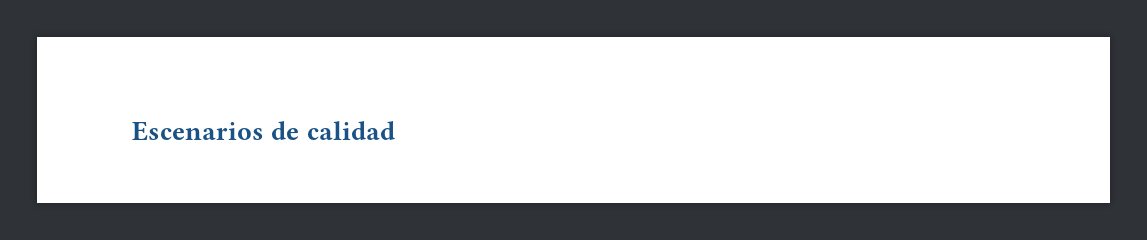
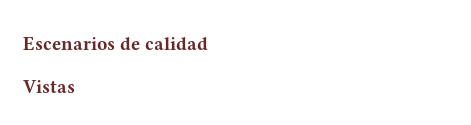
(395, 130) none -> [23,80,75,93] // Vistas

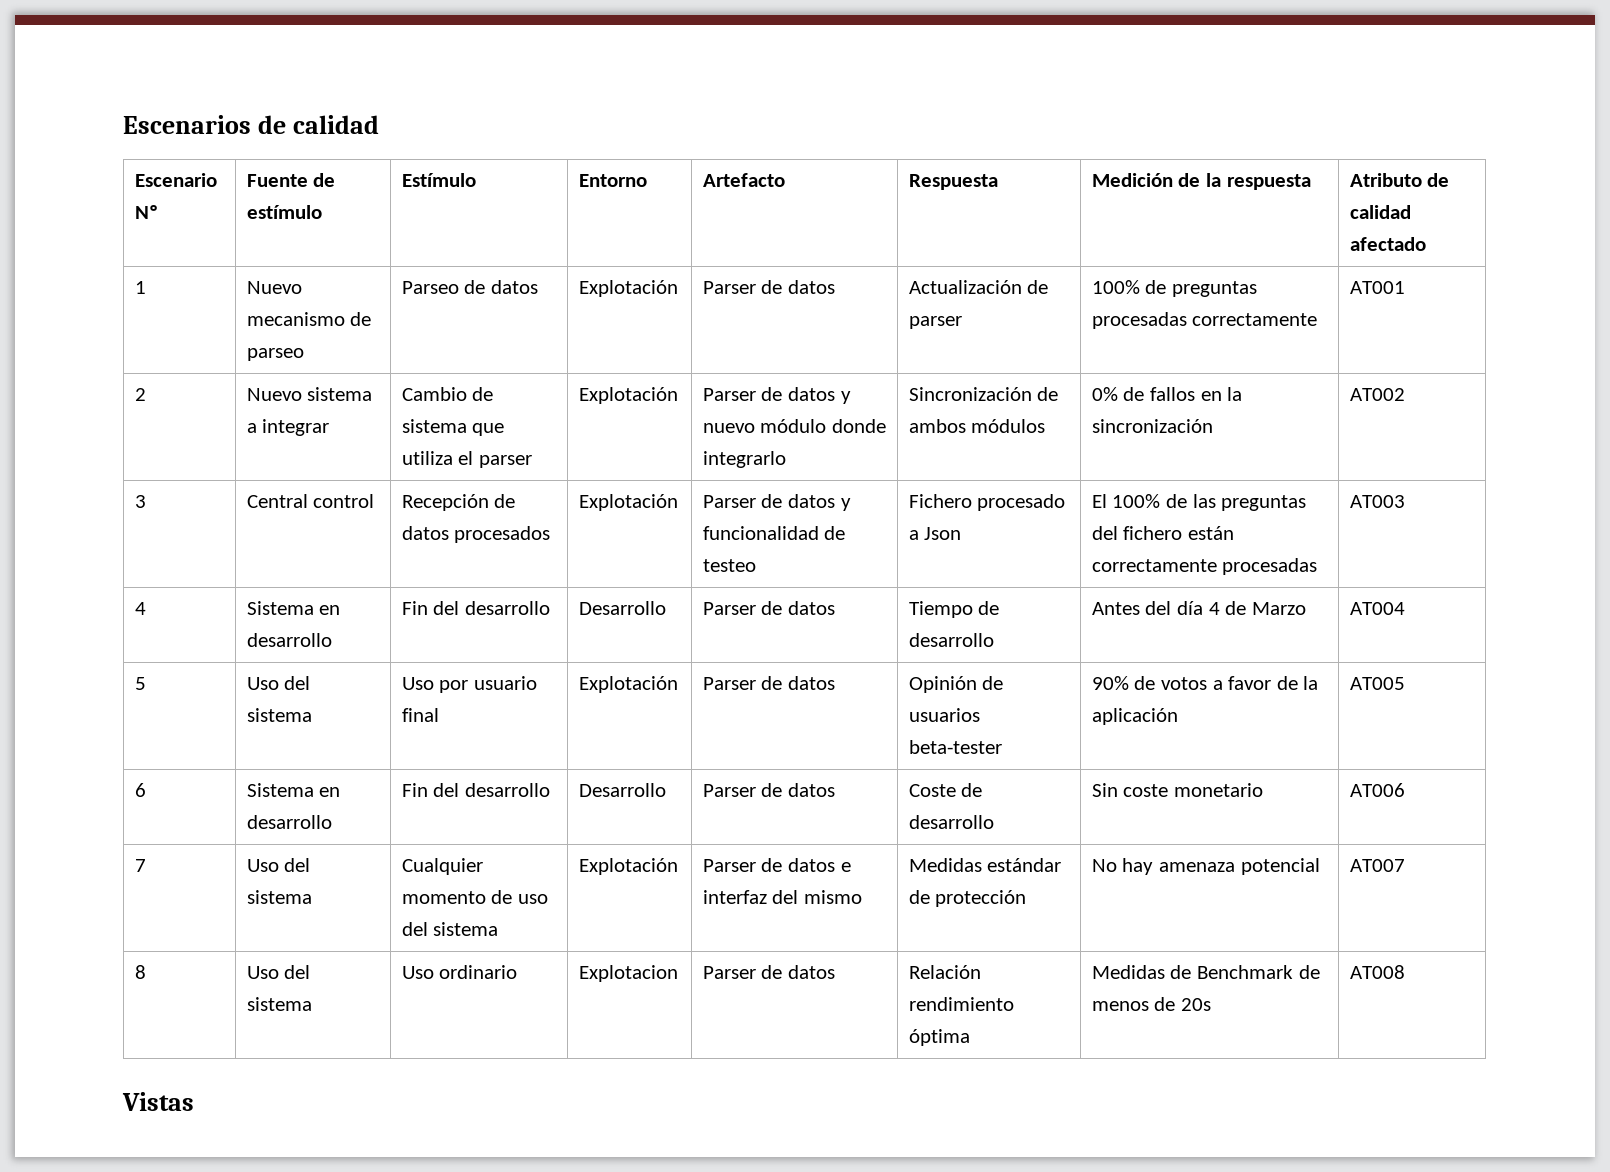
(209, 44) none -> [134,173,217,187] [134,205,158,219] [246,173,336,187] [246,205,322,219] [401,173,476,187] [578,174,647,187] [702,173,785,187] [908,174,998,190] [1091,173,1311,190] [1349,173,1450,187] [1349,205,1411,219] [1349,237,1426,251] [134,281,146,294] [246,281,302,294] [246,312,372,326] [246,348,304,361] [401,280,538,294] [578,280,678,297] [702,280,835,294] [908,280,1049,294] [908,316,962,329] [1091,280,1257,297] [1091,312,1318,329] [1349,281,1405,294] [134,388,146,401] [246,387,373,401] [246,419,330,436] [401,387,494,401] [401,419,505,436] [401,451,532,468] [578,387,678,404] [702,387,851,404] [702,419,886,433] [702,451,786,468] [908,387,1059,401] [908,419,1046,433] [1091,387,1243,401] [1091,419,1213,433] [1349,388,1405,401] [134,495,146,508] [246,494,375,508] [401,494,516,511] [401,526,551,543] [578,494,678,511] [702,494,851,511] [702,526,846,540] [702,559,756,572] [908,494,1066,511] [908,527,962,540] [1091,494,1307,511] [1091,526,1234,540] [1091,558,1318,575] [1349,495,1405,508] [134,602,146,615] [246,601,341,615] [246,633,332,647] [401,601,550,615] [578,601,666,615] [702,601,835,615] [908,601,1000,618] [908,633,994,647] [1091,601,1306,615] [1349,602,1405,615] [134,677,146,690] [246,676,311,690] [246,708,312,722] [401,676,537,693] [401,708,439,722] [578,676,678,693] [702,676,835,690] [908,676,1004,693] [908,708,980,722] [908,740,1002,754] [1091,676,1319,690] [1091,708,1178,725] [1349,677,1405,690] [134,783,146,797] [246,783,341,797] [246,815,332,829] [401,783,550,797] [578,783,666,797] [702,783,835,797] [908,783,983,797] [908,815,994,829] [1091,783,1263,797] [1349,783,1405,797] [134,859,146,872] [246,858,311,872] [246,890,312,904] [401,858,483,875] [401,890,548,904] [401,922,499,936] [578,858,678,875] [702,858,851,872] [702,890,862,904] [908,858,1062,872] [908,890,1027,907] [1091,858,1320,875] [1349,859,1405,872] [134,965,146,979] [246,965,311,979] [246,997,312,1011] [401,965,518,979] [578,965,678,982] [702,965,835,979] [908,965,981,979] [908,997,1014,1011] [908,1029,970,1046] [1091,965,1320,979] [1091,997,1211,1011] [1349,965,1405,979] // Escenario Nº | Fuente de estímulo | Estímulo | Entorno | Artefacto | Respuesta | Medición de la respuesta | Atributo de calidad afectado // 1 | Nuevo mecanismo de parseo | Parseo de datos | Explotación | Parser de datos | Actualización de parser | 100% de preguntas procesadas correctamente | AT001 // 2 | Nuevo sistema a integrar | Cambio de sistema que utiliza el parser | Explotación | Parser de datos y nuevo módulo donde integrarlo | Sincronización de ambos módulos | 0% de fallos en la sincronización | AT002 // 3 | Central control | Recepción de datos procesados | Explotación | Parser de datos y funcionalidad de testeo | Fichero procesado a Json | El 100% de las preguntas del fichero están correctamente procesadas | AT003 // 4 | Sistema en desarrollo | Fin del desarrollo | Desarrollo | Parser de datos | Tiempo de desarrollo | Antes del día 4 de Marzo | AT004 // 5 | Uso del sistema | Uso por usuario final | Explotación | Parser de datos | Opinión de usuarios beta-tester | 90% de votos a favor de la aplicación | AT005 // 6 | Sistema en desarrollo | Fin del desarrollo | Desarrollo | Parser de datos | Coste de desarrollo | Sin coste monetario | AT006 // 7 | Uso del sistema | Cualquier momento de uso del sistema | Explotación | Parser de datos e interfaz del mismo | Medidas estándar de protección | No hay amenaza potencial | AT007 // 8 | Uso del sistema | Uso ordinario | Explotacion | Parser de datos | Relación rendimiento óptima | Medidas de Benchmark de menos de 20s | AT008

